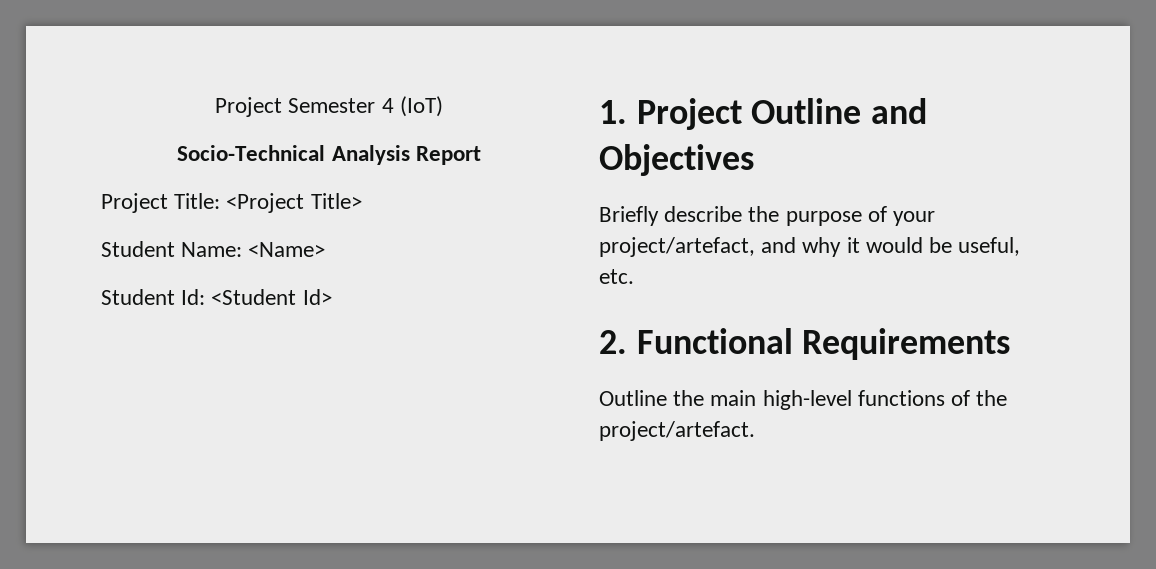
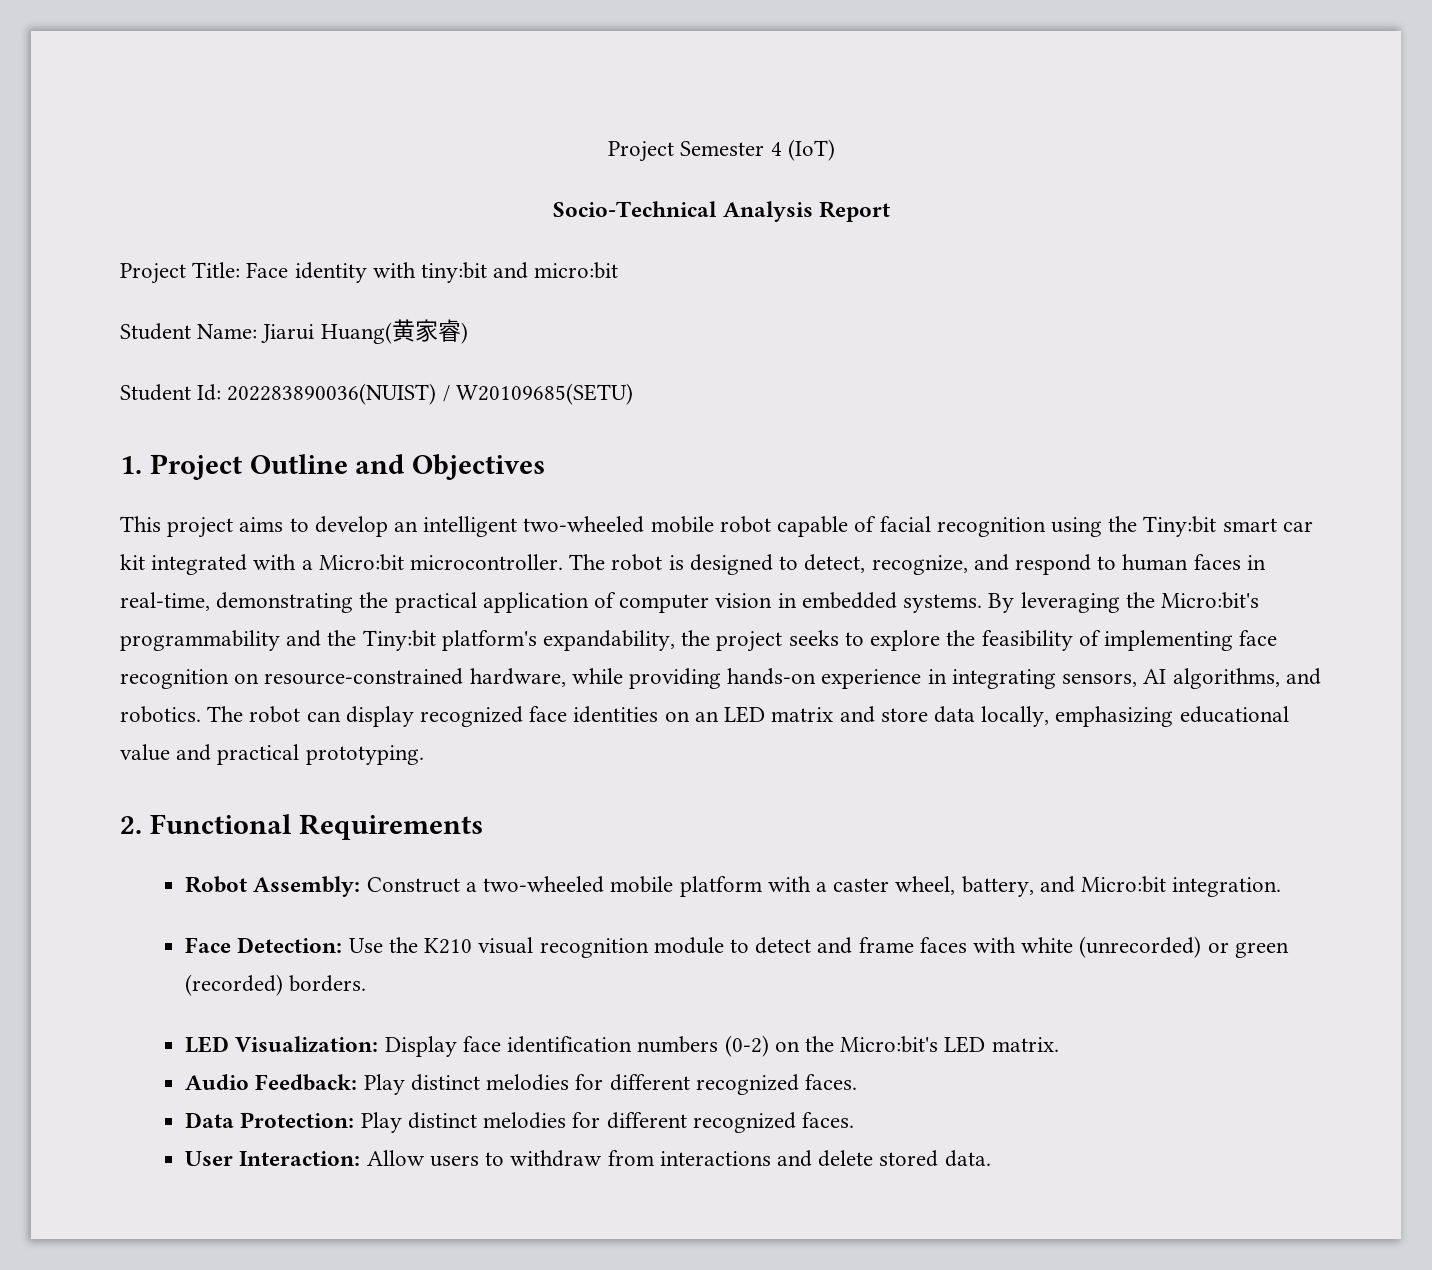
[226,193,362,213] [101,241,326,257] <Project Title> // Student Name: <Name> -> [246,262,619,283] [120,319,468,344] Face identity with tiny:bit and micro:bit // Student Name: Jiarui Huang(黄家睿)
[211,289,332,305] <Student Id> -> [227,383,633,405] 202283890036(NUIST) / W20109685(SETU)
[599,206,936,226] [599,237,1021,257] [599,269,634,284] [599,328,1011,360] [599,390,1008,410] [599,421,755,441] Briefly describe the purpose of your project/artefact, and why it would be useful, etc. // 2. Functional Requirements // Outline the main high-level functions of the project/artefact. -> [120,516,1313,538] [120,554,1266,575] [120,592,1259,613] [120,630,1278,652] [120,668,1321,689] [120,706,1289,727] [120,744,424,765] [120,814,483,840] [185,876,1282,897] [185,936,1289,958] [185,974,367,996] [185,1035,1059,1057] [185,1074,857,1095] [185,1112,854,1133] [185,1150,991,1167] This project aims to develop an intelligent two-wheeled mobile robot capable of facial recognition using the Tiny:bit smart car kit integrated with a Micro:bit microcontroller. The robot is designed to detect, recognize, and respond to human faces in real-time, demonstrating the practical application of computer vision in embedded systems. By leveraging the Micro:bit's programmability and the Tiny:bit platform's expandability, the project seeks to explore the feasibility of implementing face recognition on resource-constrained hardware, while providing hands-on experience in integrating sensors, AI algorithms, and robotics. The robot can display recognized face identities on an LED matrix and store data locally, emphasizing educational value and practical prototyping. // 2. Functional Requirements // Robot Assembly: Construct a two-wheeled mobile platform with a caster wheel, battery, and Micro:bit integration. // Face Detection: Use the K210 visual recognition module to detect and frame faces with white (unrecorded) or green (recorded) borders. // LED Visualization: Display face identification numbers (0-2) on the Micro:bit's LED matrix. // Audio Feedback: Play distinct melodies for different recognized faces. // Data Protection: Play distinct melodies for different recognized faces. // User Interaction: Allow users to withdraw from interactions and delete stored data.

